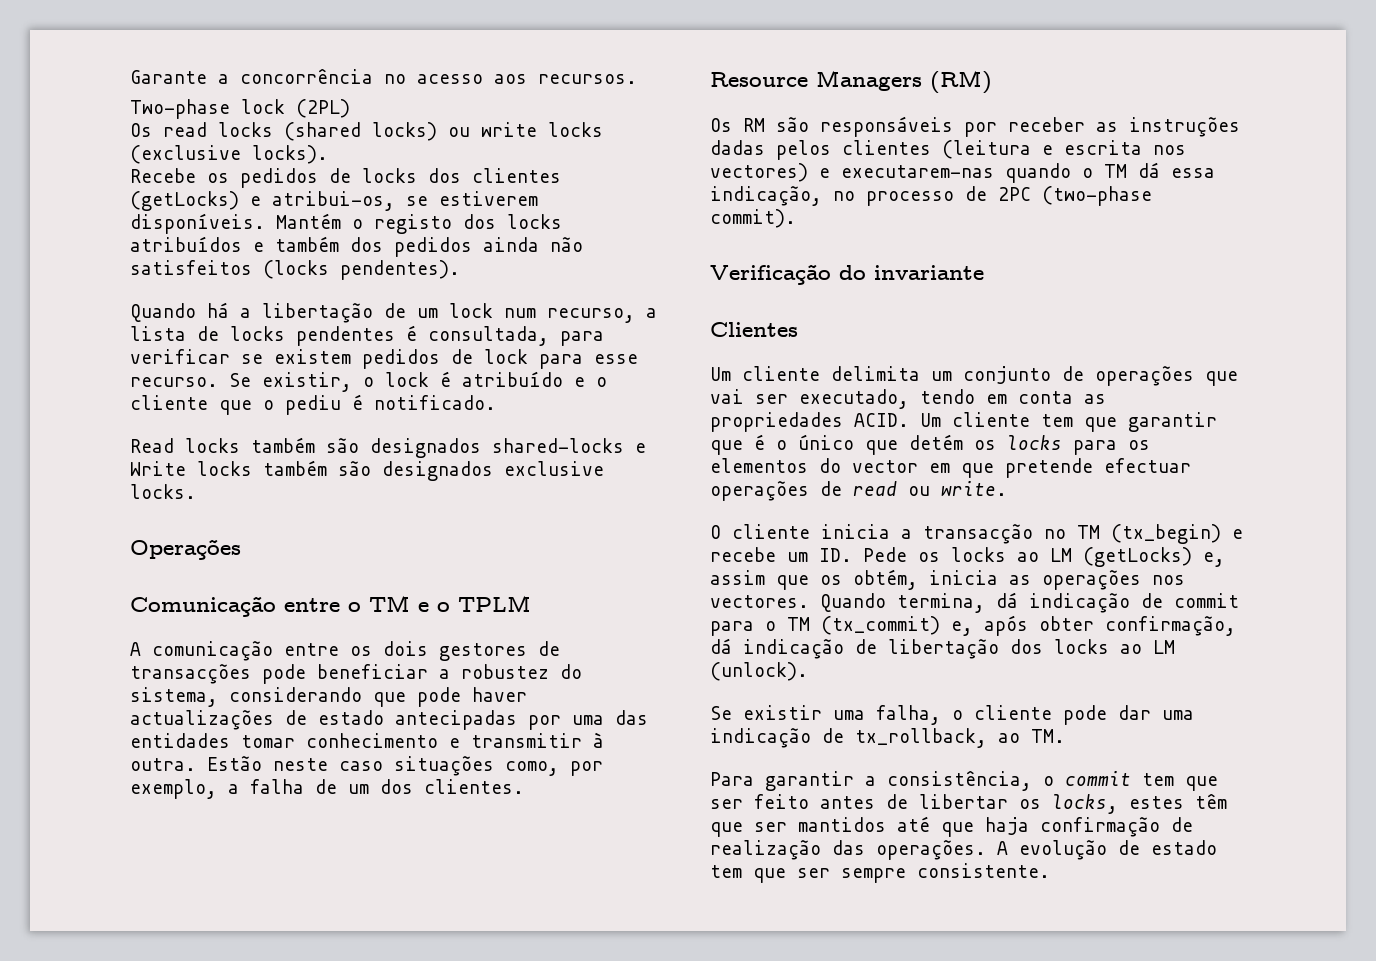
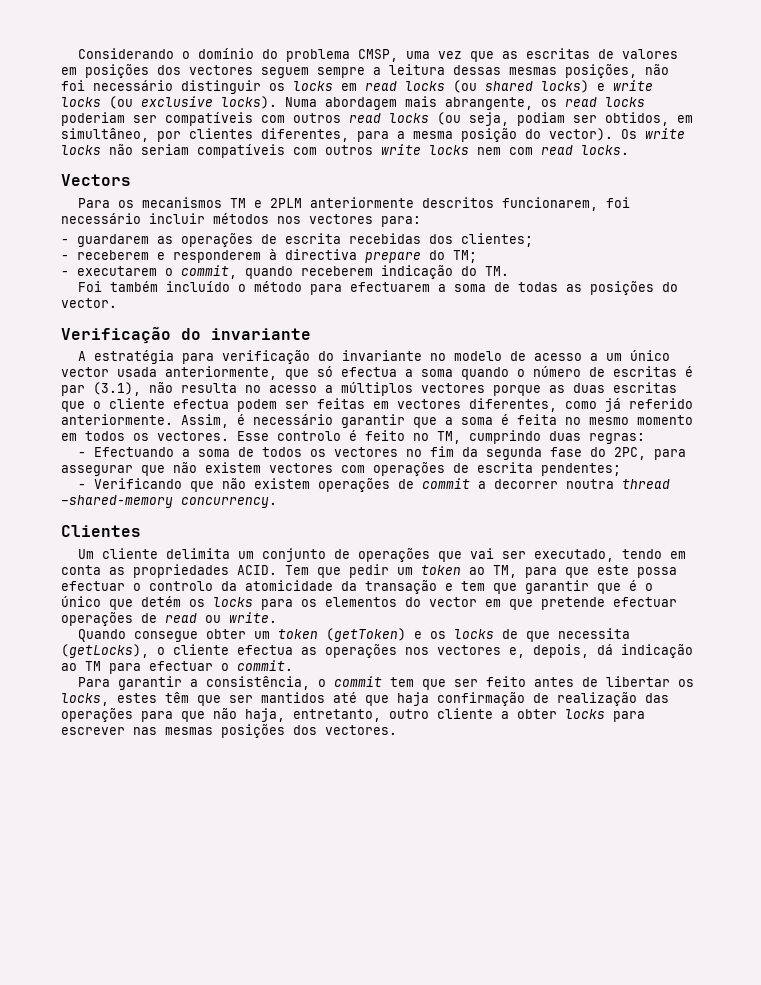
[130,69,637,84] [130,99,350,119] [130,122,603,141] [130,145,328,164] [130,168,561,188] [130,191,538,211] [130,213,562,234] [130,236,583,257] [130,260,460,280] [130,302,657,323] [130,325,604,346] [130,349,638,369] [130,371,607,392] [130,394,496,415] [130,437,646,458] [130,460,604,481] [130,484,196,499] [130,539,241,560] [130,595,531,617] [130,641,560,661] [130,664,582,684] [130,687,527,707] [130,710,648,730] [130,732,604,748] [130,756,603,776] [130,779,524,799] [710,70,992,94] [710,116,1240,137] [710,140,1186,160] [710,162,1215,183] [710,186,1152,206] [710,209,796,228] [710,264,984,285] Garante a concorrência no acesso aos recursos. // Two-phase lock (2PL) // Os read locks (shared locks) ou write locks (exclusive locks). // Recebe os pedidos de locks dos clientes (getLocks) e atribui-os, se estiverem disponíveis. Mantém o registo dos locks atribuídos e também dos pedidos ainda não satisfeitos (locks pendentes). // Quando há a libertação de um lock num recurso, a lista de locks pendentes é consultada, para verificar se existem pedidos de lock para esse recurso. Se existir, o lock é atribuído e o cliente que o pediu é notificado. // Read locks também são designados shared-locks e Write locks também são designados exclusive locks. // Operações // Comunicação entre o TM e o TPLM // A comunicação entre os dois gestores de transacções pode beneficiar a robustez do sistema, considerando que pode haver actualizações de estado antecipadas por uma das entidades tomar conhecimento e transmitir à outra. Estão neste caso situações como, por exemplo, a falha de um dos clientes. // Resource Managers (RM) // Os RM são responsáveis por receber as instruções dadas pelos clientes (leitura e escrita nos vectores) e executarem-nas quando o TM dá essa indicação, no processo de 2PC (two-phase commit). // Verificação do invariante -> [78,48,679,62] [61,64,669,78] [61,80,653,94] [61,96,645,110] [61,112,693,126] [61,128,685,142] [61,144,629,158] [61,174,131,186] [78,197,631,211] [61,213,421,227] [61,233,533,247] [61,249,477,263] [61,265,509,279] [78,281,679,295] [61,298,117,308] [61,326,311,344] [78,350,671,364] [61,366,693,380] [61,382,677,396] [61,398,693,412] [61,414,693,428] [61,430,645,444] [78,446,687,460] [61,462,621,476] [78,478,671,492] [61,495,277,508] Considerando o domínio do problema CMSP, uma vez que as escritas de valores em posições dos vectores seguem sempre a leitura dessas mesmas posições, não foi necessário distinguir os locks em read locks (ou shared locks) e write locks (ou exclusive locks). Numa abordagem mais abrangente, os read locks poderiam ser compatíveis com outros read locks (ou seja, podiam ser obtidos, em simultâneo, por clientes diferentes, para a mesma posição do vector). Os write locks não seriam compatíveis com outros write locks nem com read locks. // Vectors // Para os mecanismos TM e 2PLM anteriormente descritos funcionarem, foi necessário incluir métodos nos vectores para: // - guardarem as operações de escrita recebidas dos clientes; // - receberem e responderem à directiva prepare do TM; // - executarem o commit, quando receberem indicação do TM. // Foi também incluído o método para efectuarem a soma de todas as posições do vector. // Verificação do invariante // A estratégia para verificação do invariante no modelo de acesso a um único vector usada anteriormente, que só efectua a soma quando o número de escritas é par (3.1), não resulta no acesso a múltiplos vectores porque as duas escritas que o cliente efectua podem ser feitas em vectores diferentes, como já referido anteriormente. Assim, é necessário garantir que a soma é feita no mesmo momento em todos os vectores. Esse controlo é feito no TM, cumprindo duas regras: // - Efectuando a soma de todos os vectores no fim da segunda fase do 2PC, para assegurar que não existem vectores com operações de escrita pendentes; // - Verificando que não existem operações de commit a decorrer noutra thread –shared-memory concurrency.
[920,412,1030,427] Um cliente -> [285,564,677,578] [61,580,453,594] Tem que pedir um token ao TM, para que este possa efectuar o controlo da atomicidade da transação e
[710,524,1243,544] [710,547,1225,567] [710,569,1185,590] [710,592,1239,613] [710,615,1236,636] [710,638,1175,659] [710,662,808,681] [710,705,1194,725] [710,728,1065,748] O cliente inicia a transacção no TM (tx_begin) e recebe um ID. Pede os locks ao LM (getLocks) e, assim que os obtém, inicia as operações nos vectores. Quando termina, dá indicação de commit para o TM (tx_commit) e, após obter confirmação, dá indicação de libertação dos locks ao LM (unlock). // Se existir uma falha, o cliente pode dar uma indicação de tx_rollback, ao TM. -> [78,628,631,642] [61,644,693,658] [61,660,293,674] Quando consegue obter um token (getToken) e os locks de que necessita (getLocks), o cliente efectua as operações nos vectores e, depois, dá indicação ao TM para efectuar o commit.
[876,840,1217,860] [710,863,1050,883] operações. A evolução de estado tem que ser sempre consistente. -> [61,708,645,722] [61,724,397,738] operações para que não haja, entretanto, outro cliente a obter locks para escrever nas mesmas posições dos vectores.

